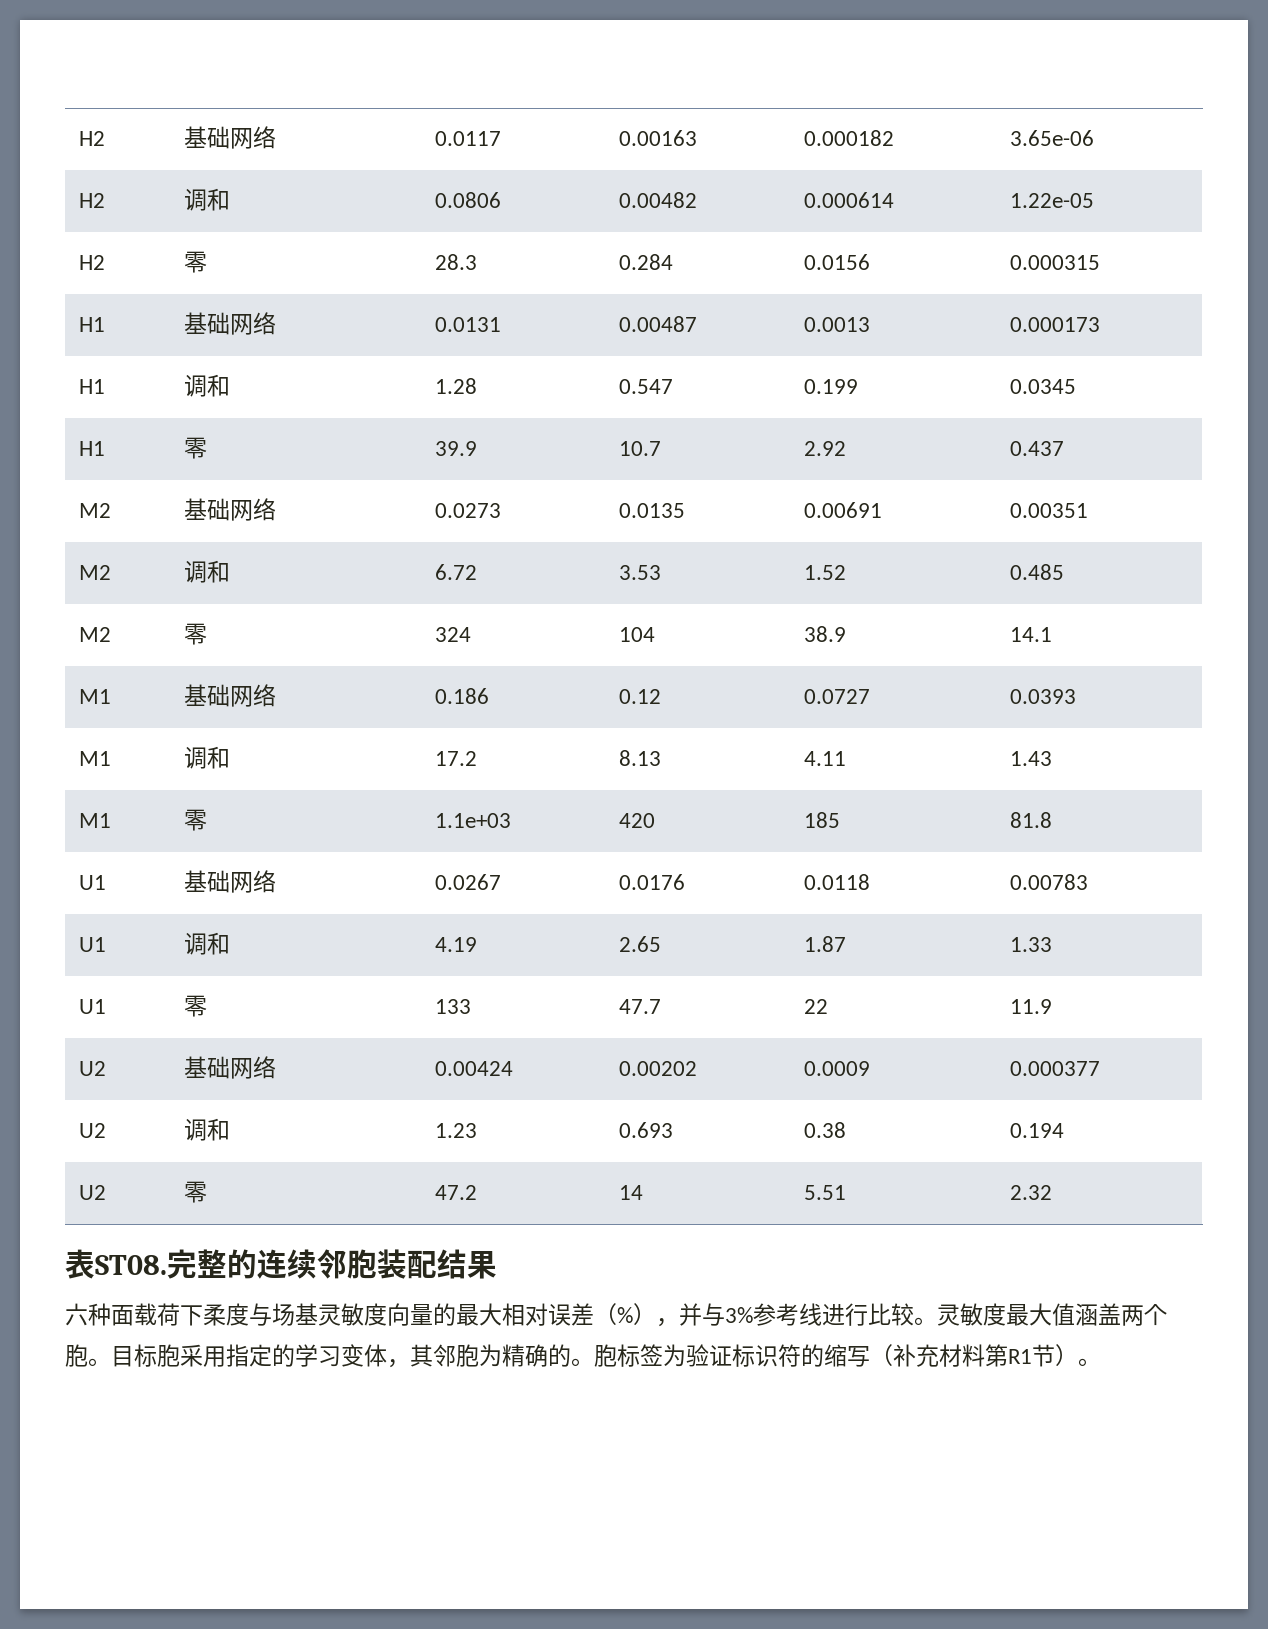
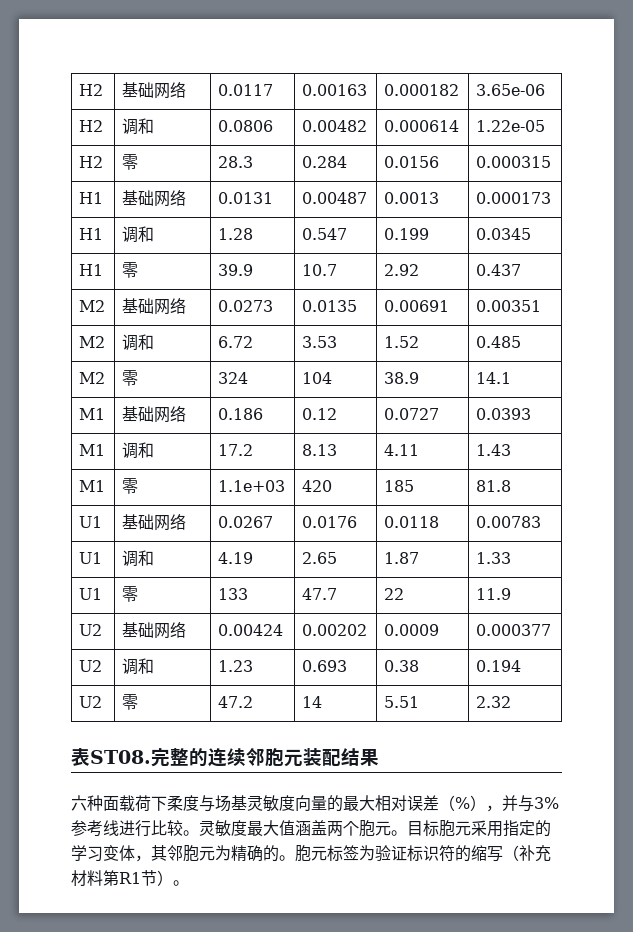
(377, 1264) none -> [284,749,303,767] 元
(88, 1355) none -> [375,821,391,836] 元
(180, 1355) none -> [455,821,471,836] 元
(479, 1355) none -> [199,846,215,861] 元
(617, 1355) none -> [311,846,327,861] 元

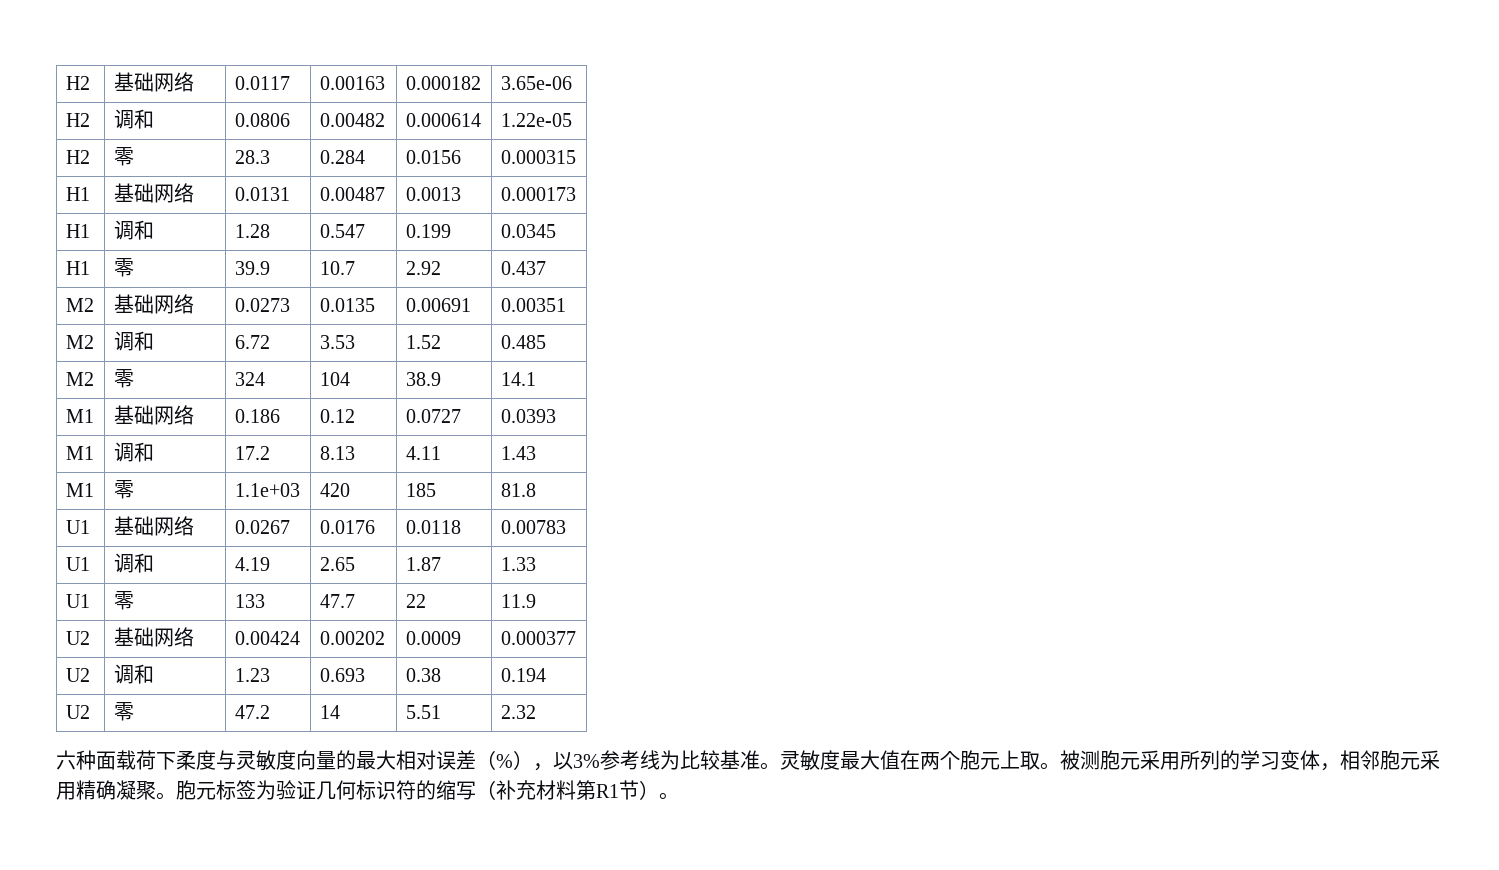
[71,748,379,767] // 表ST08.完整的连续邻胞元装配结果 -> (536, 712) none
[215,795,247,812] 场基 -> (236, 760) none
[502,795,534,812] 并与 -> [553,752,573,770] 以
[119,820,183,837] 进行比较 -> [660,750,760,770] 为比较基准
[295,820,327,836] 涵盖 -> [900,750,920,770] 在
[391,820,535,837] 。目标胞元采用指定 -> [1000,750,1220,770] 上取。被测胞元采用所列
[151,845,279,862] 其邻胞元为精确的 -> [1340,750,1440,770] [56,780,156,800] 相邻胞元采用精确凝聚
(407, 853) none -> [316,780,356,800] 几何

